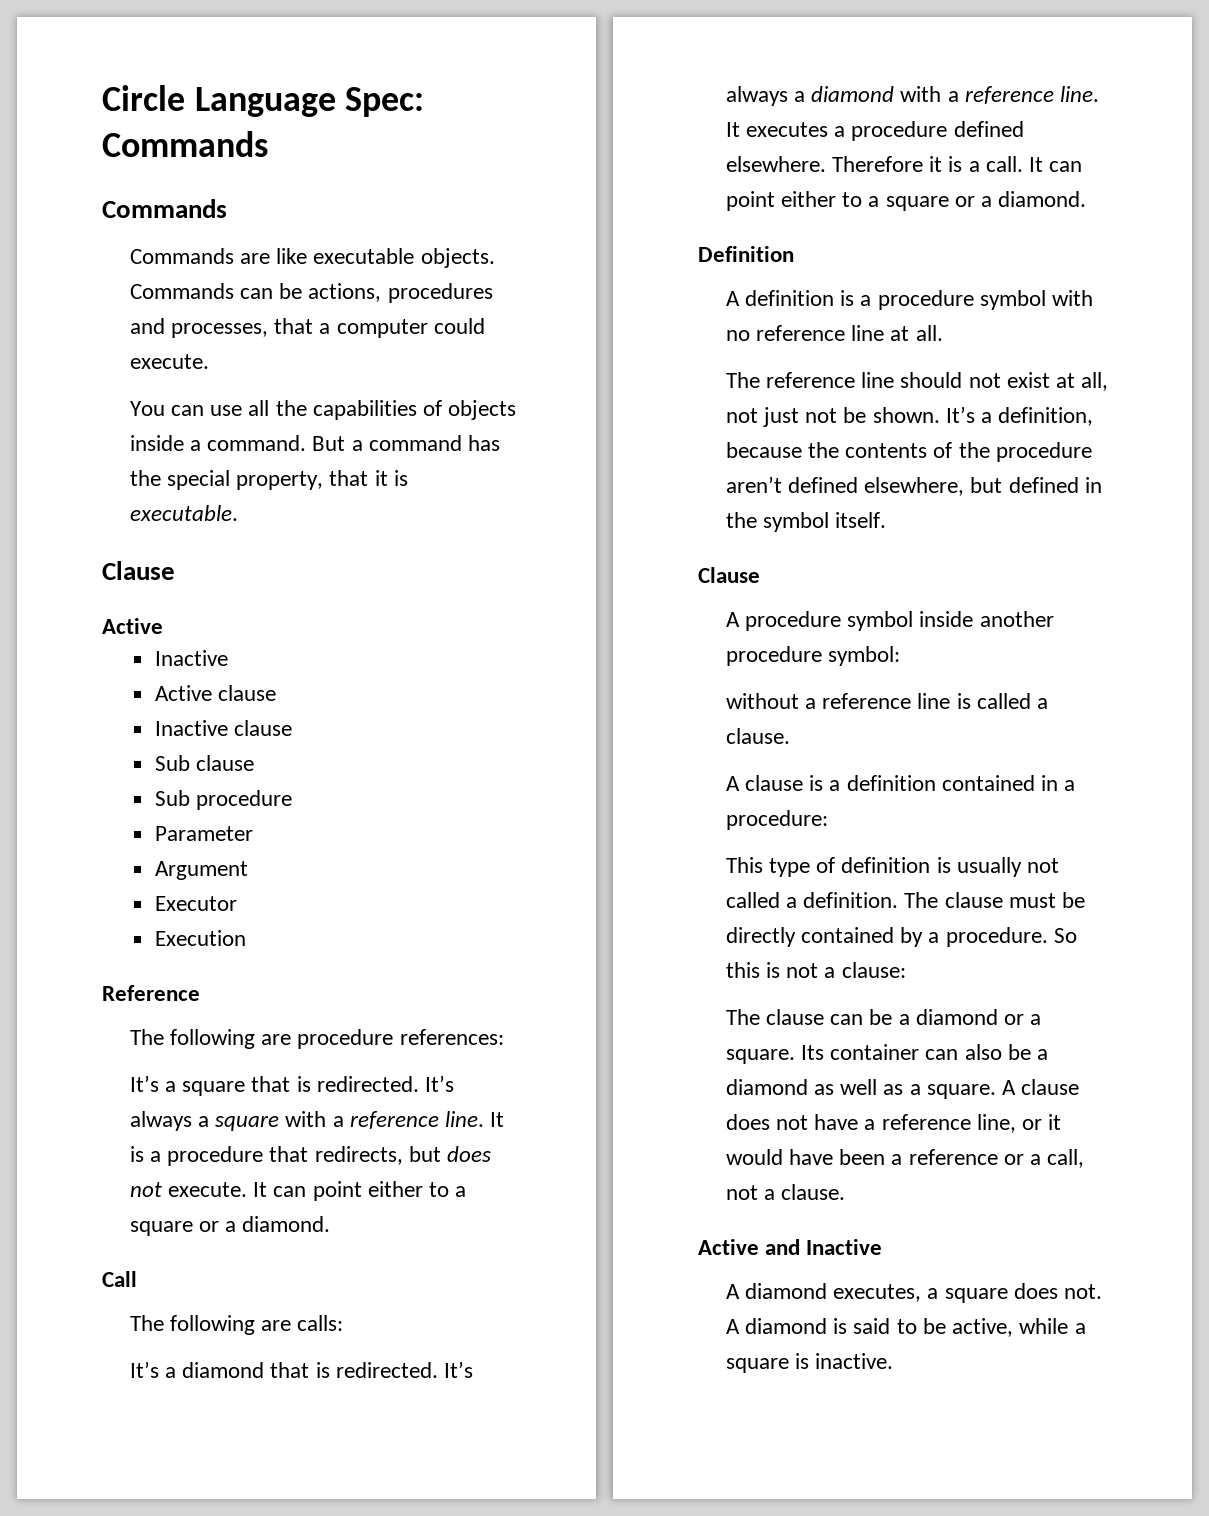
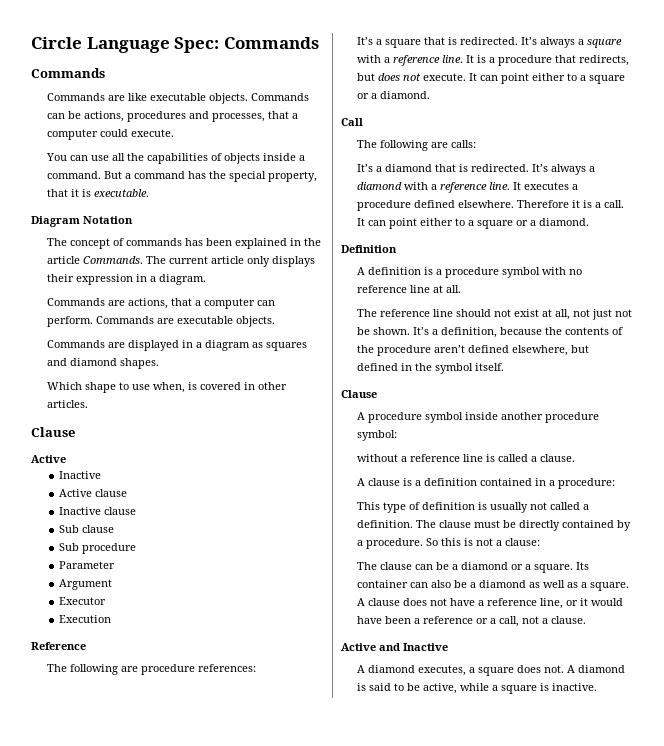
(238, 513) none -> [31,216,133,227] [47,238,322,249] [47,256,316,267] [47,274,207,285] [47,298,276,309] [47,316,276,327] [47,340,308,351] [47,358,160,369] [47,382,288,393] [47,400,89,408] // Diagram Notation // The concept of commands has been explained in the article Commands. The current article only displays their expression in a diagram. // Commands are actions, that a computer can perform. Commands are executable objects. // Commands are displayed in a diagram as squares and diamond shapes. // Which shape to use when, is covered in other articles.

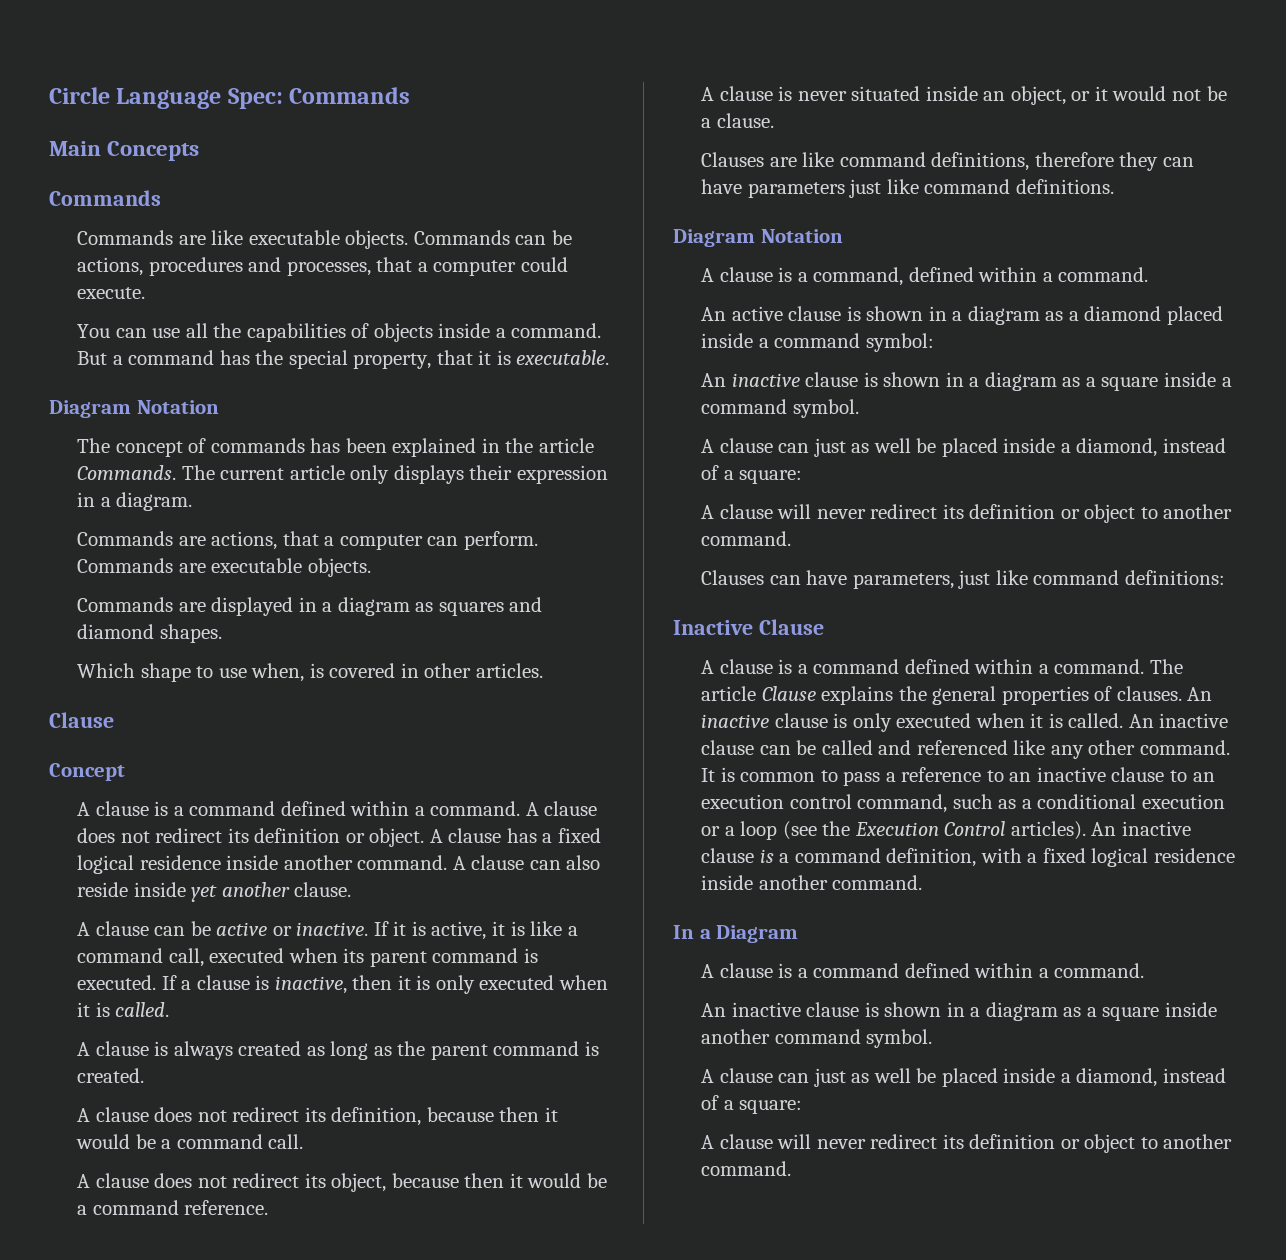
(319, 43) none -> [49,141,200,161] // Main Concepts
[31,455,66,463] [59,471,102,479] [59,489,128,497] [59,507,137,515] [59,525,115,533] [59,543,137,554] [59,561,116,569] [59,579,113,590] [59,597,107,605] [59,615,112,623] [31,642,86,650] [47,664,257,675] [357,37,623,48] [357,55,630,66] [357,73,626,84] [357,91,431,99] [341,118,363,126] [357,140,477,151] [357,164,596,175] [357,182,579,193] [357,200,625,211] [357,218,590,229] [341,245,397,253] [357,267,583,278] [357,285,462,293] [357,309,633,320] [357,327,624,338] [357,345,590,356] [357,363,505,374] [341,390,377,398] [357,412,600,423] [357,430,398,441] [357,454,576,462] [357,478,616,489] [357,502,590,513] [357,520,632,531] [357,538,541,549] [357,562,590,573] [357,580,630,591] [357,598,624,609] [357,616,587,627] [341,643,448,651] [357,665,626,676] [357,683,598,694] Active // Inactive // Active clause // Inactive clause // Sub clause // Sub procedure // Parameter // Argument // Executor // Execution // Reference // The following are procedure references: // It’s a square that is redirected. It’s always a square with a reference line. It is a procedure that redirects, but does not execute. It can point either to a square or a diamond. // Call // The following are calls: // It’s a diamond that is redirected. It’s always a diamond with a reference line. It executes a procedure defined elsewhere. Therefore it is a call. It can point either to a square or a diamond. // Definition // A definition is a procedure symbol with no reference line at all. // The reference line should not exist at all, not just not be shown. It’s a definition, because the contents of the procedure aren’t defined elsewhere, but defined in the symbol itself. // Clause // A procedure symbol inside another procedure symbol: // without a reference line is called a clause. // A clause is a definition contained in a procedure: // This type of definition is usually not called a definition. The clause must be directly contained by a procedure. So this is not a clause: // The clause can be a diamond or a square. Its container can also be a diamond as well as a square. A clause does not have a reference line, or it would have been a reference or a call, not a clause. // Active and Inactive // A diamond executes, a square does not. A diamond is said to be active, while a square is inactive. -> [49,763,125,781] [77,801,598,816] [77,828,602,847] [77,855,601,874] [77,882,352,902] [77,921,578,940] [77,948,538,967] [77,975,609,994] [77,1002,170,1017] [77,1041,600,1060] [77,1068,145,1083] [77,1107,558,1126] [76,1134,304,1149] [77,1173,608,1192] [77,1200,269,1215] [701,86,1227,105] [701,113,774,128] [701,152,1194,171] [701,179,1114,198] [673,229,843,247] [701,267,1149,286] [701,306,1224,325] [701,333,934,352] [701,372,1232,391] [701,399,859,418] [701,438,1227,457] [701,465,803,484] [701,504,1233,523] [701,531,792,546] [701,570,1225,589] [673,619,824,635] [701,659,1183,674] [701,686,1213,705] [701,713,1229,732] [701,740,1230,759] [701,767,1215,786] [701,794,1225,813] [701,821,1191,840] [701,848,1235,867] [701,875,923,890] [673,925,799,943] [701,963,1145,978] [701,1002,1218,1021] [701,1029,933,1048] [701,1068,1227,1087] [701,1095,803,1114] [701,1134,1233,1153] [701,1161,792,1176] Concept // A clause is a command defined within a command. A clause does not redirect its definition or object. A clause has a fixed logical residence inside another command. A clause can also reside inside yet another clause. // A clause can be active or inactive. If it is active, it is like a command call, executed when its parent command is executed. If a clause is inactive, then it is only executed when it is called. // A clause is always created as long as the parent command is created. // A clause does not redirect its definition, because then it would be a command call. // A clause does not redirect its object, because then it would be a command reference. // A clause is never situated inside an object, or it would not be a clause. // Clauses are like command definitions, therefore they can have parameters just like command definitions. // Diagram Notation // A clause is a command, defined within a command. // An active clause is shown in a diagram as a diamond placed inside a command symbol: // An inactive clause is shown in a diagram as a square inside a command symbol. // A clause can just as well be placed inside a diamond, instead of a square: // A clause will never redirect its definition or object to another command. // Clauses can have parameters, just like command definitions: // Inactive Clause // A clause is a command defined within a command. The article Clause explains the general properties of clauses. An inactive clause is only executed when it is called. An inactive clause can be called and referenced like any other command. It is common to pass a reference to an inactive clause to an execution control command, such as a conditional execution or a loop (see the Execution Control articles). An inactive clause is a command definition, with a fixed logical residence inside another command. // In a Diagram // A clause is a command defined within a command. // An inactive clause is shown in a diagram as a square inside another command symbol. // A clause can just as well be placed inside a diamond, instead of a square: // A clause will never redirect its definition or object to another command.

